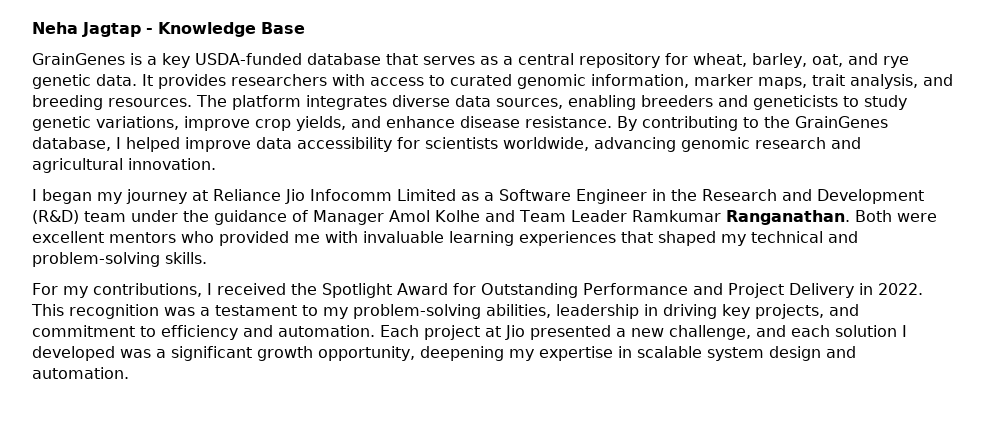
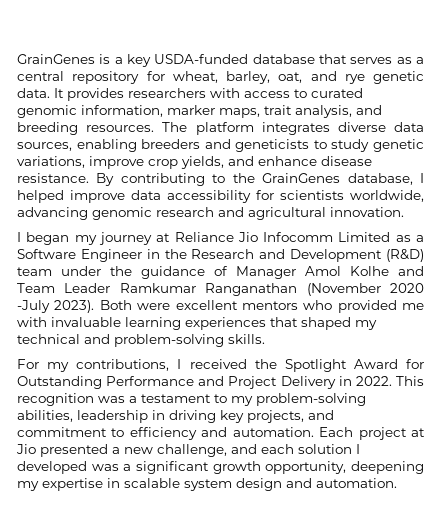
[32,22,305,37] Neha Jagtap - Knowledge Base // -> (17, 59) none
[725,210,850,225] Ranganathan. -> [205,283,424,296] [17,300,95,313] Ranganathan (November 2020 -July 2023).

